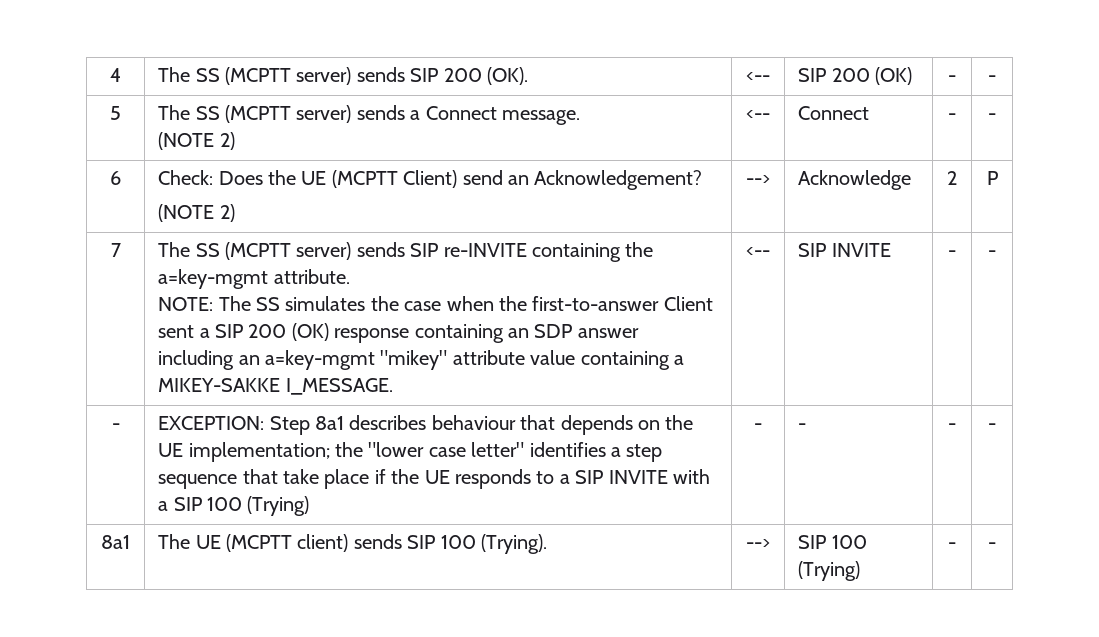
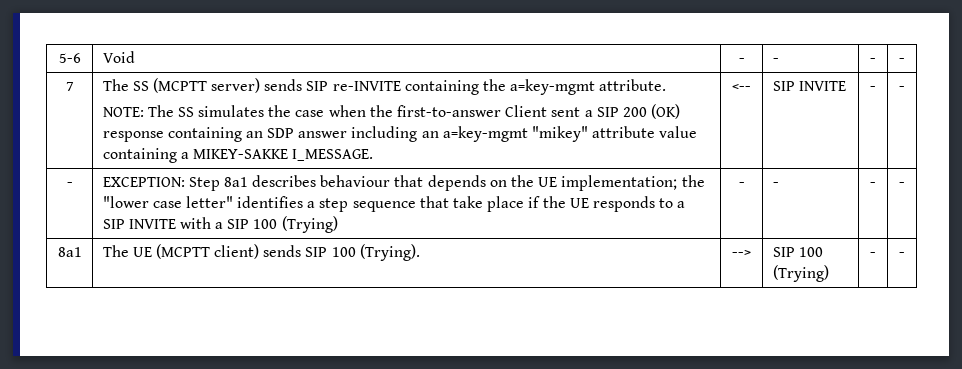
[110,68,121,82] [158,67,528,85] [746,72,770,82] [798,67,912,85] [948,75,956,82] [988,75,996,82] [110,106,121,120] [158,105,580,125] [158,132,235,150] [746,110,770,120] [798,106,870,120] [948,113,956,120] [988,113,996,120] [110,171,121,185] [158,170,703,190] [158,204,235,222] [746,175,770,185] [798,170,912,190] [947,171,957,185] [986,171,998,185] 4 | The SS (MCPTT server) sends SIP 200 (OK). | <-- | SIP 200 (OK) | - | - // 5 | The SS (MCPTT server) sends a Connect message. // (NOTE 2) | <-- | Connect | - | - // 6 | Check: Does the UE (MCPTT Client) send an Acknowledgement? // (NOTE 2) | --> | Acknowledge | 2 | P -> [58,53,81,63] [102,51,135,63] [738,58,745,63] [772,58,779,63] [870,58,876,63] [899,58,905,63] 5-6 | Void | - | - | - | -

